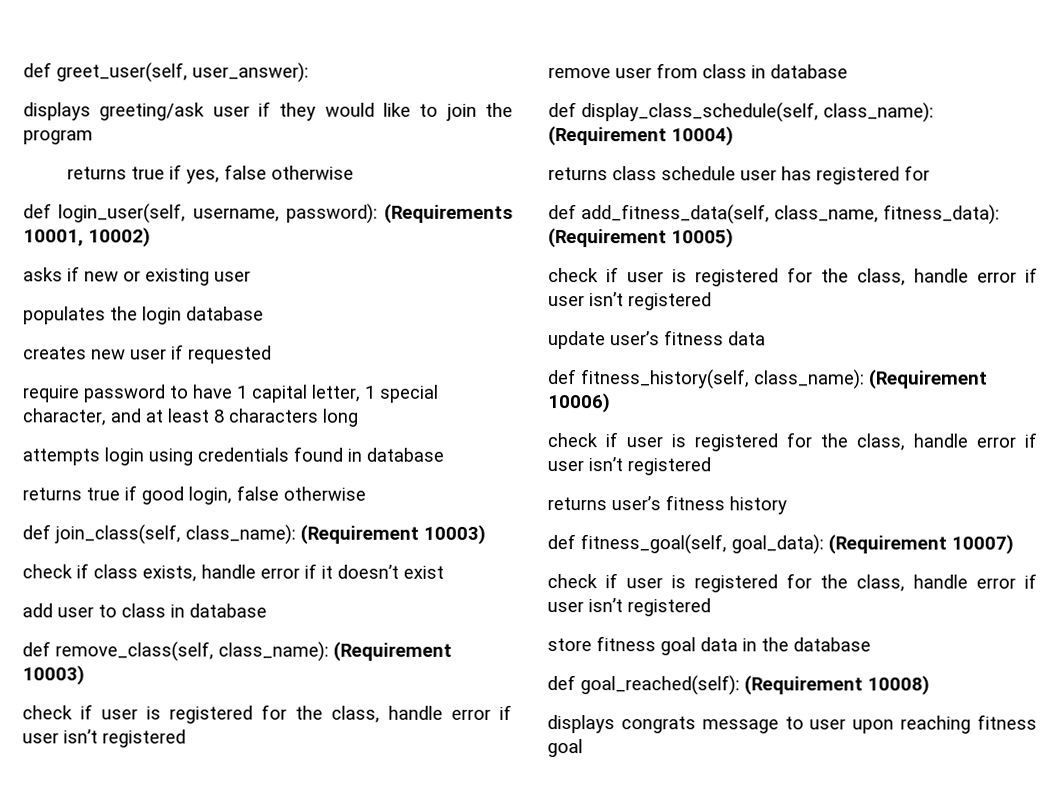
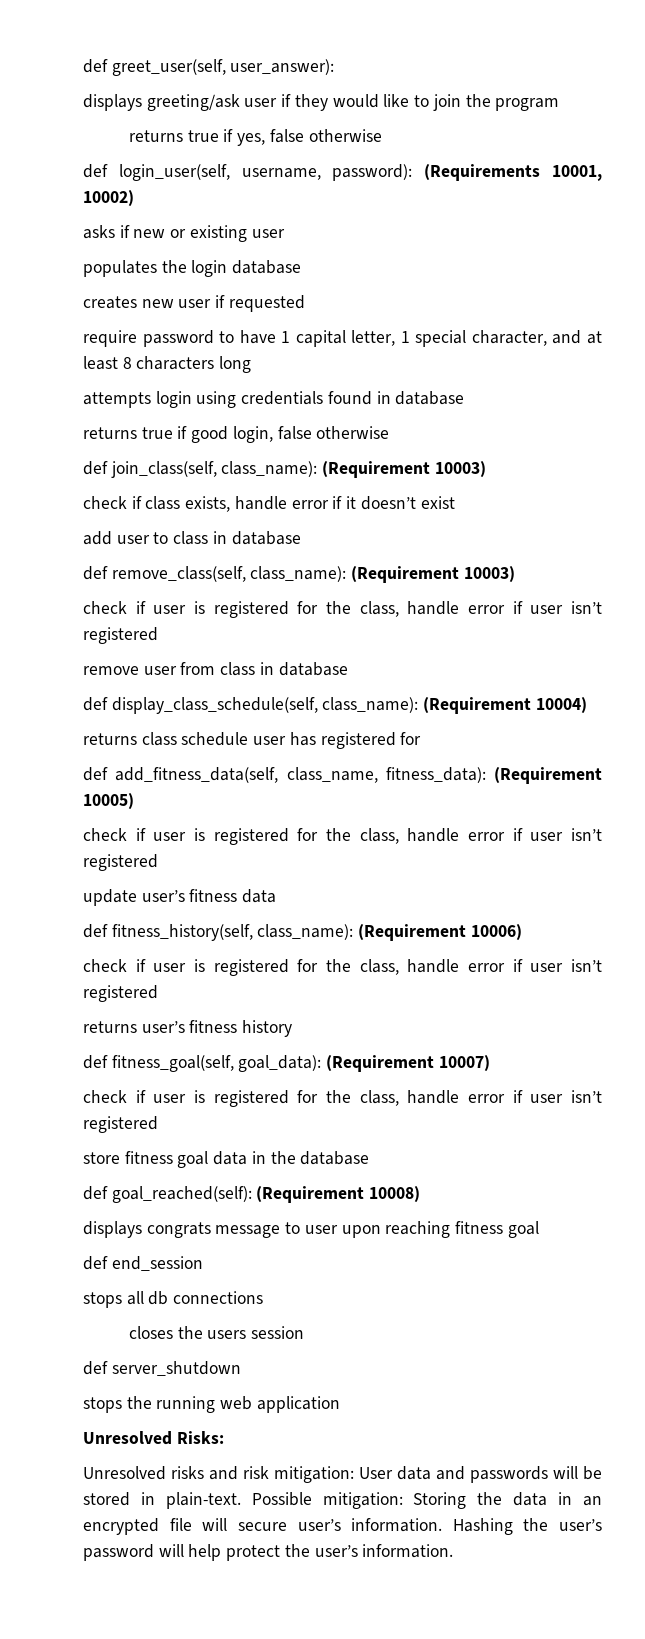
(583, 748) none -> [83,1256,203,1271] [83,1291,264,1308] [128,1326,305,1339] [83,1361,241,1376] [83,1396,340,1413] [83,1431,224,1445] [83,1466,602,1483] [83,1492,603,1509] [83,1518,602,1535] [83,1544,454,1561] // def end_session // stops all db connections // closes the users session // def server_shutdown // stops the running web application // Unresolved Risks: // Unresolved risks and risk mitigation: User data and passwords will be stored in plain-text. Possible mitigation: Storing the data in an encrypted file will secure user’s information. Hashing the user’s password will help protect the user’s information.

